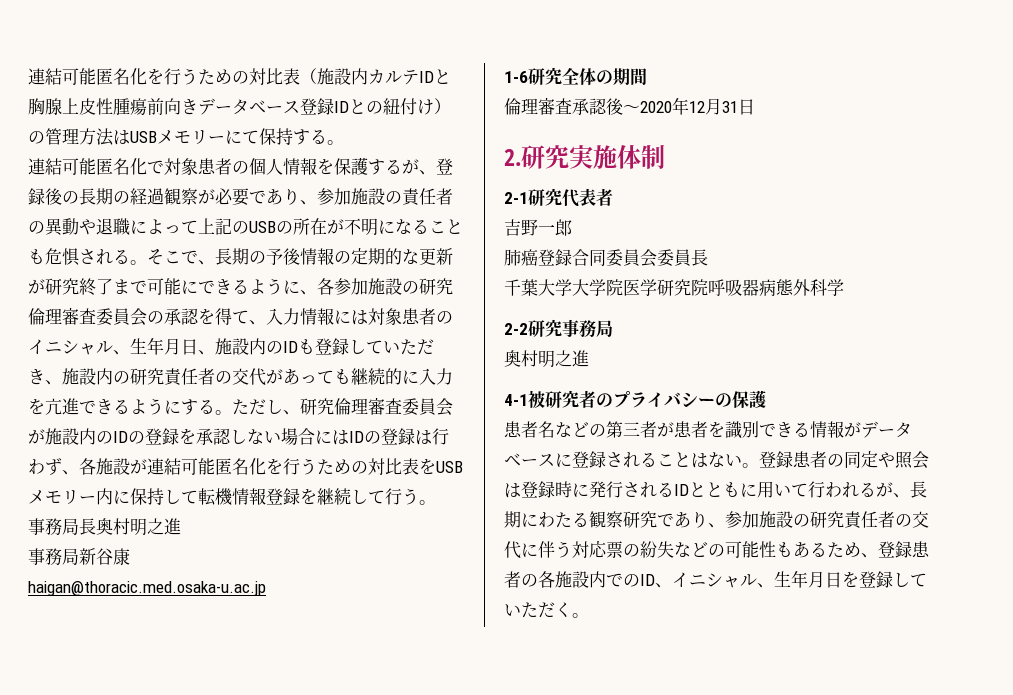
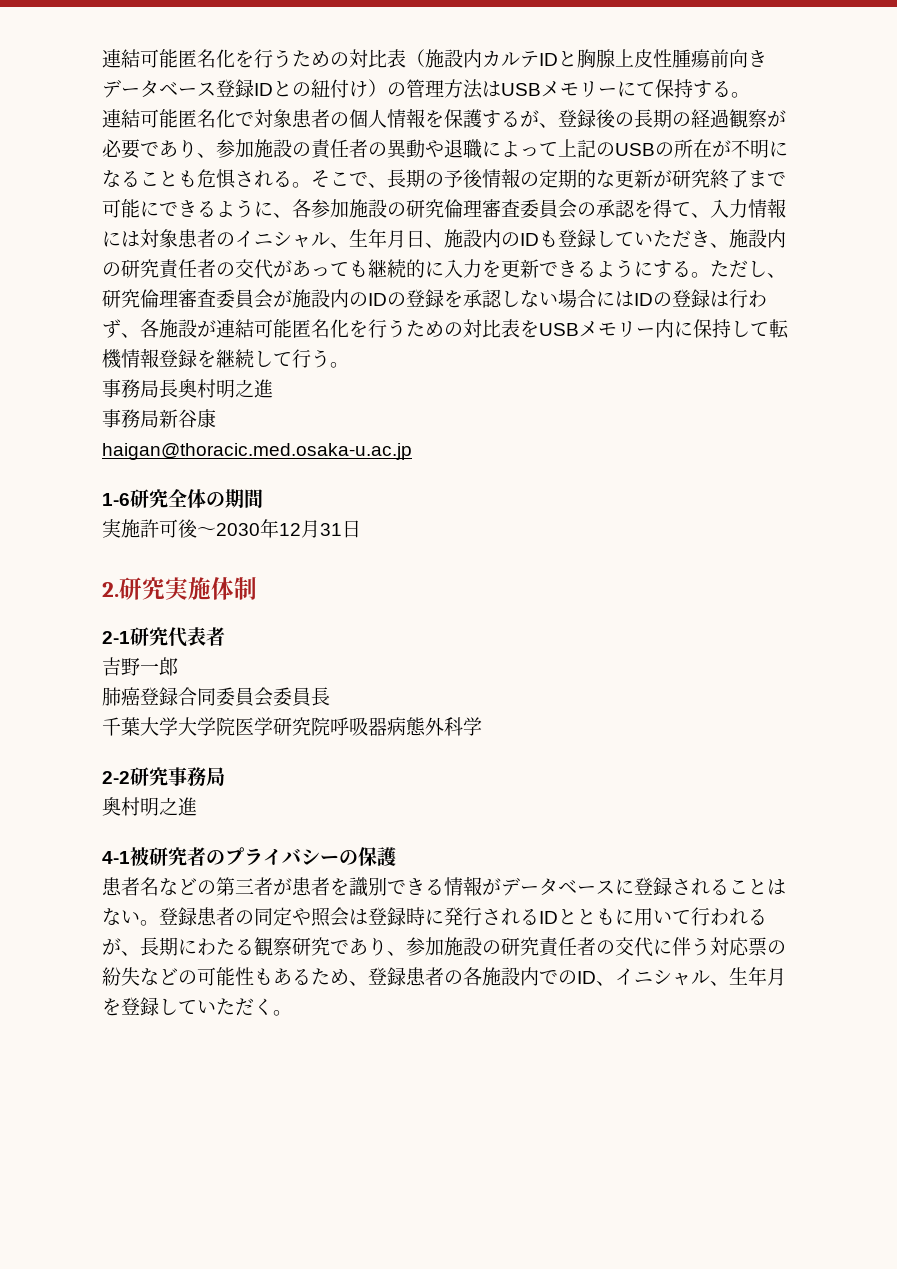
[45,398,79,415] 亢進 -> [501,259,539,278] 更新
[504,97,672,115] 倫理審査承認後～2020 -> [102,519,260,538] 実施許可後～2030
[825,572,842,588] 日 -> (786, 977) none

